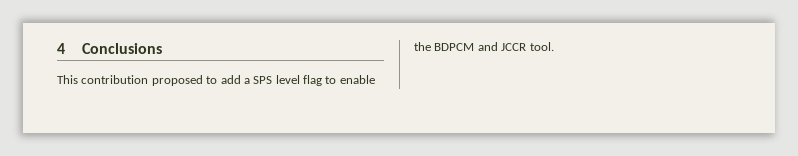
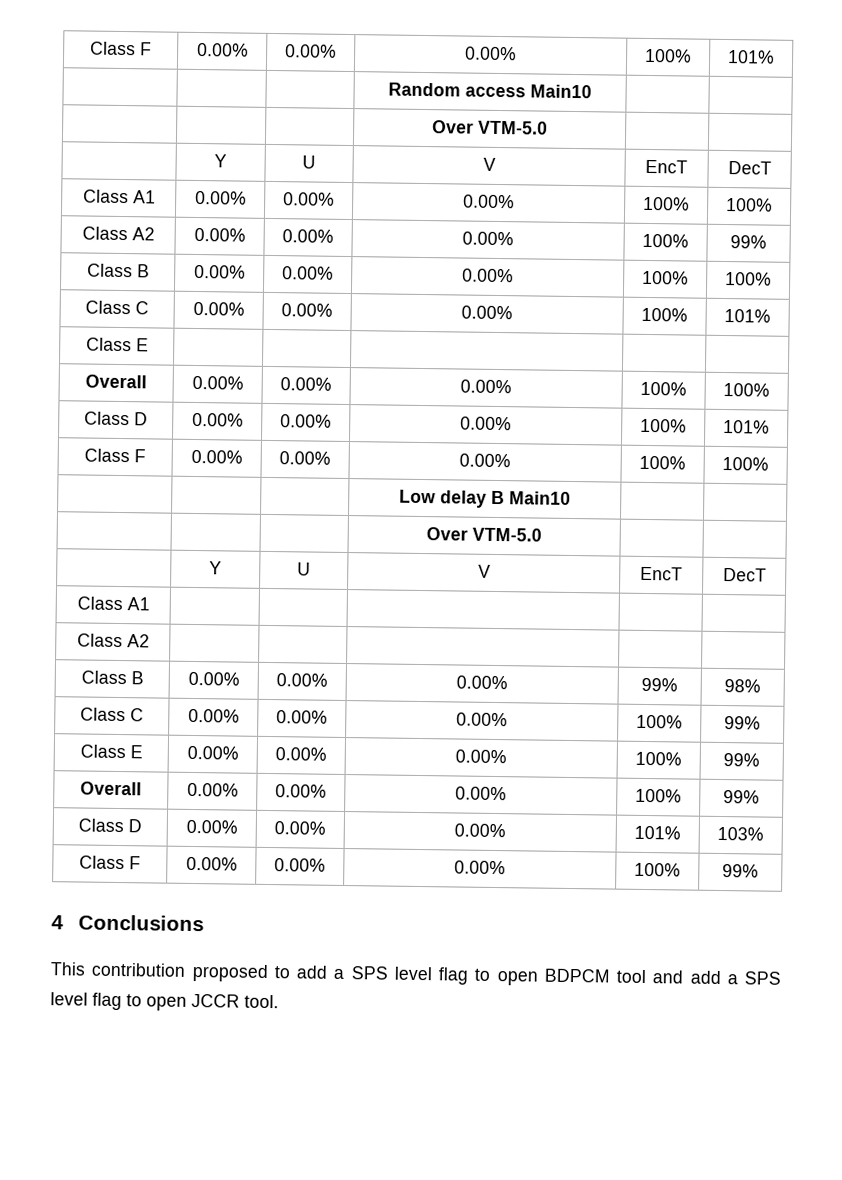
(57, 48) none -> [90,41,152,56] [196,42,249,57] [285,44,337,58] [465,46,517,61] [645,48,692,63] [728,50,775,64] [388,82,592,99] [432,120,548,135] [214,154,227,168] [302,155,316,169] [482,157,496,171] [645,159,688,174] [727,161,772,175] [82,189,156,204] [194,190,247,205] [283,192,335,206] [463,194,515,209] [643,196,690,211] [726,198,773,212] [81,226,155,241] [193,227,246,242] [282,229,334,243] [462,231,514,246] [642,233,689,248] [730,235,767,249] [86,263,150,278] [193,264,246,279] [282,266,334,280] [462,268,514,283] [642,270,689,285] [725,272,772,286] [85,300,149,315] [192,301,245,316] [281,303,333,317] [461,305,513,320] [641,307,688,322] [724,309,771,323] [85,337,149,352] [85,374,147,389] [191,375,244,390] [280,377,332,391] [460,379,512,394] [640,381,687,396] [723,382,770,397] [84,411,148,426] [191,412,244,427] [280,414,332,428] [460,416,512,431] [640,418,687,433] [723,419,770,434] [84,448,146,463] [190,449,243,464] [279,451,331,465] [459,453,511,468] [639,455,686,470] [722,456,769,471] [399,489,571,508] [426,527,542,542] [209,561,222,575] [297,562,311,576] [477,564,491,578] [640,566,683,581] [722,567,767,582] [76,596,150,611] [76,633,150,648] [80,670,144,685] [187,671,240,686] [276,673,328,687] [456,675,508,690] [641,677,678,692] [724,679,761,693] [80,707,144,722] [187,708,240,723] [276,710,328,724] [456,712,508,727] [636,714,683,729] [724,716,761,730] [79,744,143,759] [186,745,239,760] [275,747,327,761] [455,749,507,764] [635,751,682,766] [723,753,760,767] [80,781,142,796] [186,782,239,797] [275,784,327,798] [455,786,507,801] [635,788,682,803] [723,790,760,804] [78,818,142,833] [185,819,238,834] [274,821,326,835] [454,823,506,838] [634,825,681,840] [717,826,764,841] [79,855,141,870] [185,856,238,871] [274,858,326,872] [454,860,506,875] [634,862,681,877] [722,864,759,878] Class F | 0.00% | 0.00% | 0.00% | 100% | 101% // | | | Random access Main10 | | // | | | Over VTM-5.0 | | // | Y | U | V | EncT | DecT // Class A1 | 0.00% | 0.00% | 0.00% | 100% | 100% // Class A2 | 0.00% | 0.00% | 0.00% | 100% | 99% // Class B | 0.00% | 0.00% | 0.00% | 100% | 100% // Class C | 0.00% | 0.00% | 0.00% | 100% | 101% // Class E | | | | | // Overall | 0.00% | 0.00% | 0.00% | 100% | 100% // Class D | 0.00% | 0.00% | 0.00% | 100% | 101% // Class F | 0.00% | 0.00% | 0.00% | 100% | 100% // | | | Low delay B Main10 | | // | | | Over VTM-5.0 | | // | Y | U | V | EncT | DecT // Class A1 | | | | | // Class A2 | | | | | // Class B | 0.00% | 0.00% | 0.00% | 99% | 98% // Class C | 0.00% | 0.00% | 0.00% | 100% | 99% // Class E | 0.00% | 0.00% | 0.00% | 100% | 99% // Overall | 0.00% | 0.00% | 0.00% | 100% | 99% // Class D | 0.00% | 0.00% | 0.00% | 101% | 103% // Class F | 0.00% | 0.00% | 0.00% | 100% | 99% //
[339,75,375,84] [414,42,498,51] enable the BDPCM and -> [496,968,781,986] [50,992,187,1011] open BDPCM tool and add a SPS level flag to open

